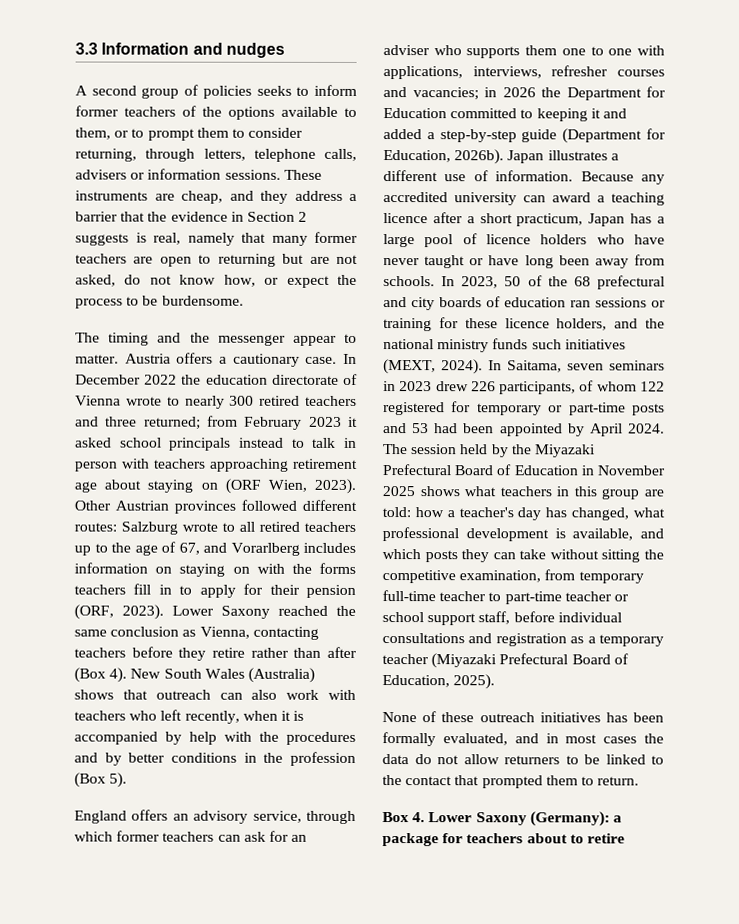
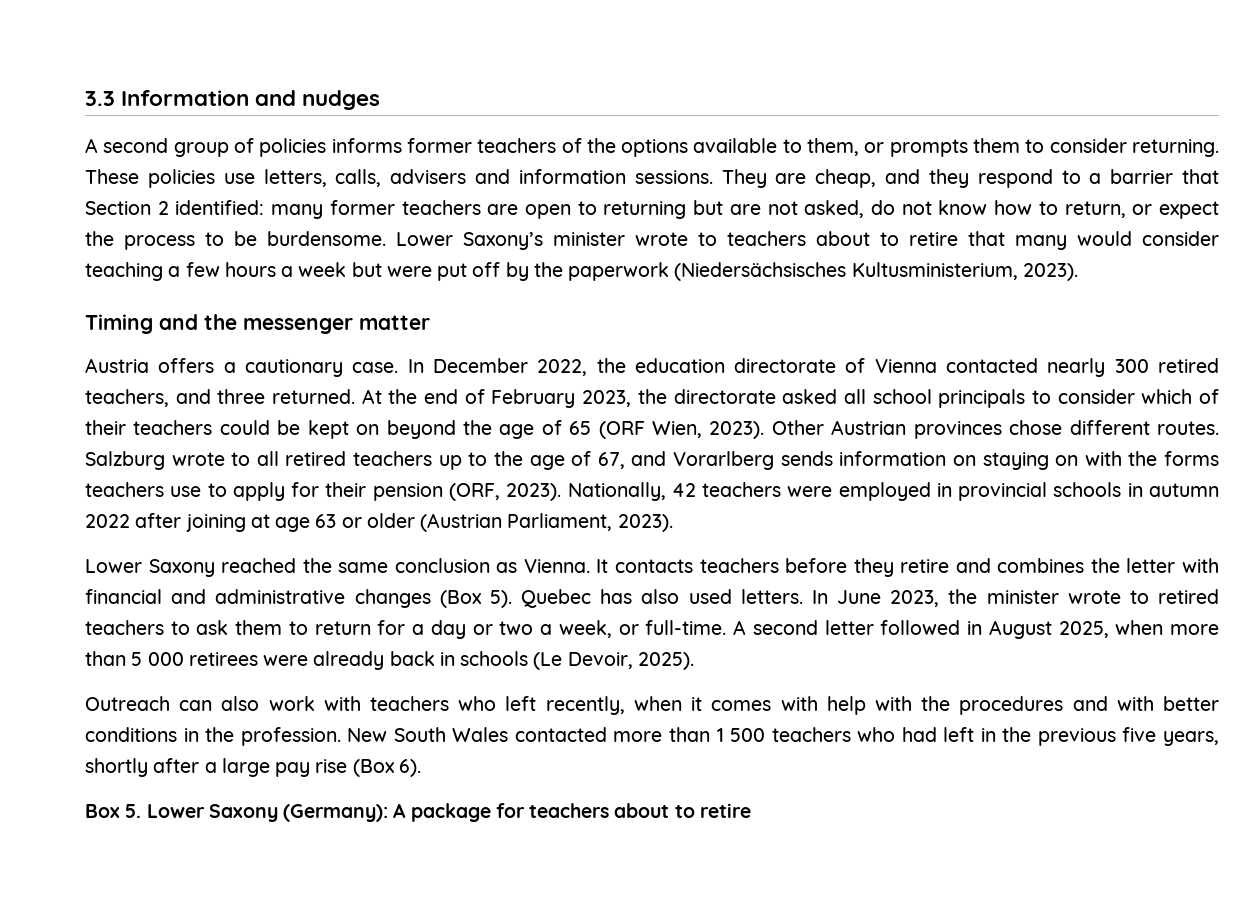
[256,84,357,96] seeks to inform -> [331,138,402,153] informs
[131,128,195,141] to prompt -> [889,139,968,157] prompts
[75,148,316,162] returning, through letters, telephone -> [1131,139,1219,157] [85,169,327,188] returning. These policies use letters,
[130,172,146,180] or -> [475,169,510,184] and
[283,169,322,180] [75,190,148,201] These instruments -> [721,169,767,188] They
[294,190,343,201] address -> [977,169,1081,188] respond to
[147,211,308,222] [75,232,266,246] the evidence in Section 2 suggests is real, namely that -> [85,200,265,215] Section 2 identified:
[223,274,256,287] how, -> [994,200,1126,218] how to return,
[75,332,357,346] [75,354,119,364] // The timing and the messenger appear to matter. -> [396,231,1219,250] [85,262,1078,281] [85,314,430,334] Lower Saxony’s minister wrote to teachers about to retire that many would consider teaching a few hours a week but were put off by the paperwork (Niedersächsisches Kultusministerium, 2023). // Timing and the messenger matter //
[144,374,178,385] 2022 -> [537,359,588,376] 2022,
[125,396,180,406] wrote to -> [946,358,1039,373] contacted
[305,395,357,406] teachers -> [85,389,169,407] teachers,
[143,415,358,430] [75,437,357,451] [74,458,358,472] [74,479,218,493] returned; from February 2023 it asked school principals instead to talk in person with teachers approaching retirement age about staying on -> [272,389,1220,408] [85,420,592,439] returned. At the end of February 2023, the directorate asked all school principals to consider which of their teachers could be kept on beyond the age of 65
[241,499,357,511] [74,522,117,532] followed different routes: -> [1009,420,1220,435] chose different routes.
[303,542,356,553] includes -> [780,451,833,466] sends
[133,583,172,595] fill in -> [170,486,202,497] use
(164, 612) none -> [567,482,1220,501] [85,513,673,532] Nationally, 42 teachers were employed in provincial schools in autumn 2022 after joining at age 63 or older (Austrian Parliament, 2023). //
[199,626,319,640] Vienna, contacting -> [523,559,693,573] Vienna. It contacts
[250,646,357,658] [74,667,315,683] [74,689,211,700] rather than after (Box 4). New South Wales (Australia) shows that outreach -> [955,558,1219,573] [85,589,1219,608] [85,620,1219,639] [85,651,694,670] [85,696,170,711] and combines the letter with financial and administrative changes (Box 5). Quebec has also used letters. In June 2023, the minister wrote to retired teachers to ask them to return for a day or two a week, or full-time. A second letter followed in August 2025, when more than 5 000 retirees were already back in schools (Le Devoir, 2025). // Outreach
[293,710,305,721] [74,731,182,745] is accompanied by -> [711,696,818,711] comes with
[104,752,122,766] by -> [1116,696,1154,711] with
[290,751,356,766] [74,772,128,788] [74,809,356,824] [74,830,308,842] [383,45,665,59] [383,65,665,80] [383,86,666,101] [383,108,627,122] [383,128,666,144] [383,149,619,165] [383,170,665,185] [383,192,665,206] [383,212,665,227] [383,233,665,248] [383,254,665,269] [383,275,665,290] [383,296,666,311] [383,317,665,332] [383,338,626,353] [383,359,665,375] [383,380,665,395] [383,401,665,416] [383,423,665,437] [383,444,596,458] [382,464,665,476] [382,486,664,500] [382,507,665,521] [382,527,664,542] [382,549,664,563] [382,569,644,584] [382,590,629,605] [382,611,622,626] [382,633,664,647] [382,653,629,669] [382,674,496,690] [382,711,664,723] [382,732,664,747] [382,754,664,765] [382,775,640,789] profession (Box 5). // England offers an advisory service, through which former teachers can ask for an adviser who supports them one to one with applications, interviews, refresher courses and vacancies; in 2026 the Department for Education committed to keeping it and added a step-by-step guide (Department for Education, 2026b). Japan illustrates a different use of information. Because any accredited university can award a teaching licence after a short practicum, Japan has a large pool of licence holders who have never taught or have long been away from schools. In 2023, 50 of the 68 prefectural and city boards of education ran sessions or training for these licence holders, and the national ministry funds such initiatives (MEXT, 2024). In Saitama, seven seminars in 2023 drew 226 participants, of whom 122 registered for temporary or part-time posts and 53 had been appointed by April 2024. The session held by the Miyazaki Prefectural Board of Education in November 2025 shows what teachers in this group are told: how a teacher's day has changed, what professional development is available, and which posts they can take without sitting the competitive examination, from temporary full-time teacher to part-time teacher or school support staff, before individual consultations and registration as a temporary teacher (Miyazaki Prefectural Board of Education, 2025). // None of these outreach initiatives has been formally evaluated, and in most cases the data do not allow returners to be linked to the contact that prompted them to return. -> [240,727,1219,746] [85,758,421,777] profession. New South Wales contacted more than 1 500 teachers who had left in the previous five years, shortly after a large pay rise (Box 6).
[412,812,426,823] 4. -> [125,804,142,818] 5.
[612,815,622,823] a -> [393,803,407,818] A

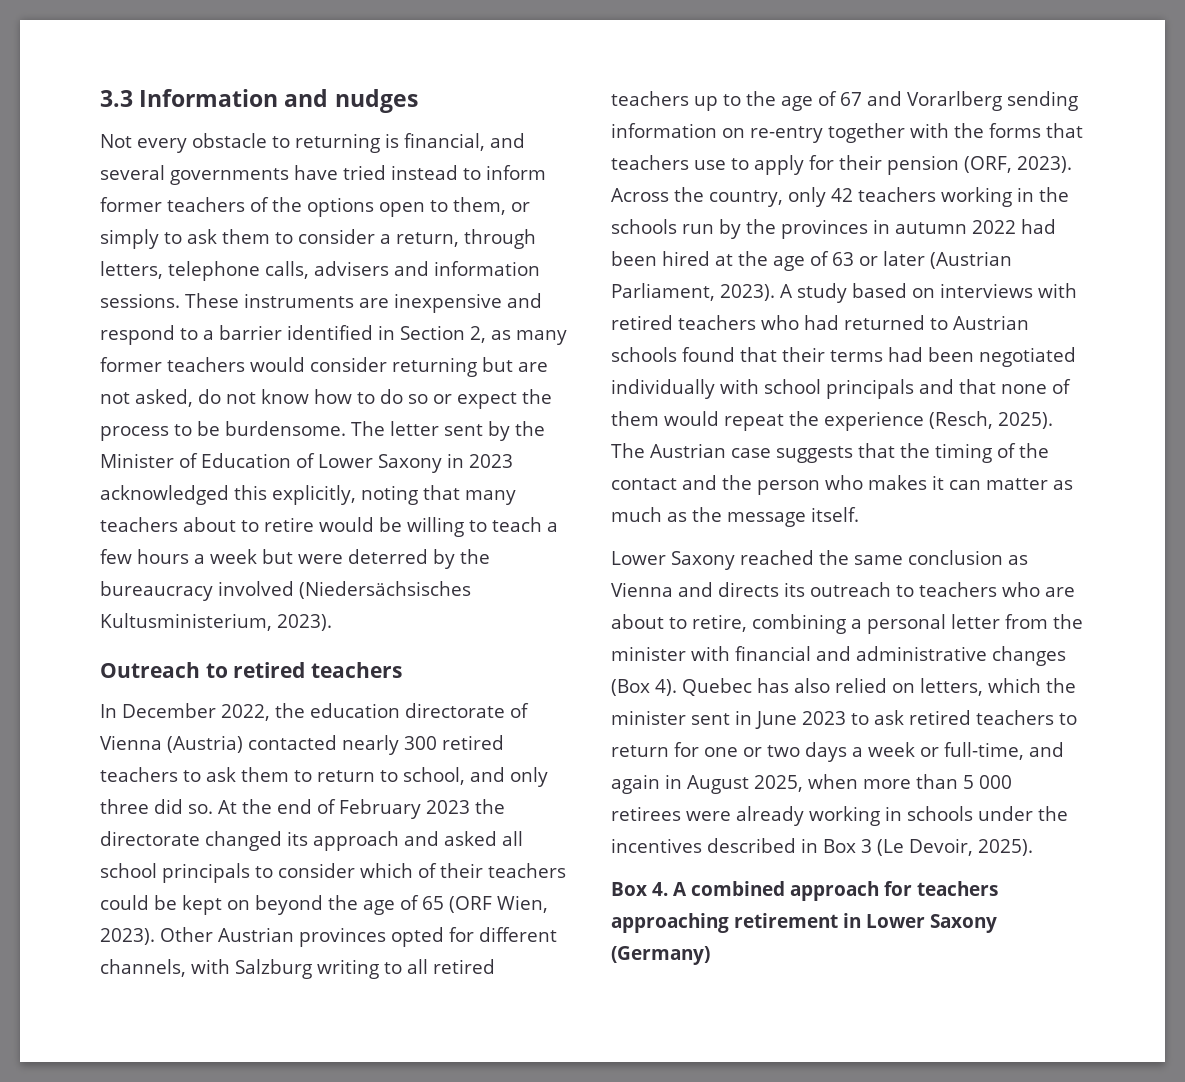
[85,138,402,157] A second group of policies informs -> [100,133,525,153] [100,165,546,185] Not every obstacle to returning is financial, and several governments have tried instead to inform
[693,138,778,153] available -> [379,202,425,217] open
[889,138,1219,157] [85,169,327,188] prompts them to consider returning. These policies use letters, -> [100,229,536,249] [100,261,260,281] simply to ask them to consider a return, through letters, telephone
[721,169,1220,188] [85,200,597,219] They are cheap, and they respond to a barrier that Section 2 identified: many former teachers are open to -> [185,293,542,313] [100,325,567,345] [100,357,387,372] These instruments are inexpensive and respond to a barrier identified in Section 2, as many former teachers would consider
[1064,201,1126,218] return, -> [380,389,428,404] do so
[396,231,1219,250] [85,262,163,281] Lower Saxony’s minister wrote to teachers about to retire that many would consider teaching -> [351,421,545,441] [100,453,513,473] [100,485,516,505] [100,517,542,537] The letter sent by the Minister of Education of Lower Saxony in 2023 acknowledged this explicitly, noting that many teachers about to retire would be willing to teach
[437,262,1078,281] [85,314,430,334] [85,358,399,377] put off by the paperwork (Niedersächsisches Kultusministerium, 2023). // Timing and the messenger matter // Austria offers a cautionary case. -> [348,549,490,569] [100,581,471,601] [100,613,332,631] [100,662,402,678] deterred by the bureaucracy involved (Niedersächsisches Kultusministerium, 2023). // Outreach to retired teachers //
(937, 366) none -> [167,735,243,753] (Austria)
[85,389,356,407] teachers, and three returned. -> [100,767,548,787] [100,799,213,814] teachers to ask them to return to school, and only three did so.
[582,390,632,407] 2023, -> [426,800,470,814] 2023
(776, 396) none -> [205,831,439,851] changed its approach and
[1009,420,1220,435] [85,451,225,470] chose different routes. Salzburg wrote -> [391,927,557,947] [100,959,379,979] opted for different channels, with Salzburg writing
[597,452,625,469] 67, -> [840,92,862,106] 67
[780,451,833,466] sends -> [1007,91,1078,111] sending
[982,452,1079,470] staying on -> [750,123,905,143] re-entry together
(1219, 458) none -> [1046,123,1083,138] that
[567,482,1220,501] [85,513,311,532] Nationally, 42 teachers were employed in provincial schools in autumn 2022 after joining at age -> [611,187,1069,207] [611,219,1056,239] [611,251,829,271] Across the country, only 42 teachers working in the schools run by the provinces in autumn 2022 had been hired at the age of
[366,513,415,528] older -> [883,251,925,266] later
(673, 523) none -> [780,283,1077,303] [611,315,1029,330] [611,347,1076,367] [611,379,1071,399] [611,411,1053,431] [611,443,1049,463] [611,475,1073,495] [611,507,859,527] A study based on interviews with retired teachers who had returned to Austrian schools found that their terms had been negotiated individually with school principals and that none of them would repeat the experience (Resch, 2025). The Austrian case suggests that the timing of the contact and the person who makes it can matter as much as the message itself.
[523,558,1176,577] Vienna. It contacts teachers before they retire and combines the letter -> [611,582,1075,597] [611,614,1083,634] [611,646,686,661] Vienna and directs its outreach to teachers who are about to retire, combining a personal letter from the minister
[489,590,512,608] 5). -> [655,679,677,696] 4).
[688,589,1219,607] [85,620,961,639] used letters. In June 2023, the minister wrote to retired teachers to ask them to return for a day or two a week, or full-time. A second letter followed -> [835,678,1076,696] [611,710,1077,729] [611,742,1064,762] [611,774,660,794] relied on letters, which the minister sent in June 2023 to ask retired teachers to return for one or two days a week or full-time, and again
[389,651,435,666] back -> [809,806,880,826] working
[533,652,694,670] [85,696,1219,715] [85,727,1219,746] [85,758,421,777] [85,803,751,822] (Le Devoir, 2025). // Outreach can also work with teachers who left recently, when it comes with help with the procedures and with better conditions in the profession. New South Wales contacted more than 1 500 teachers who had left in the previous five years, shortly after a large pay rise (Box 6). // Box 5. Lower Saxony (Germany): A package for teachers about to retire -> [978,806,1068,821] [611,838,1033,856] [611,881,998,901] [611,913,997,933] [611,946,710,965] under the incentives described in Box 3 (Le Devoir, 2025). // Box 4. A combined approach for teachers approaching retirement in Lower Saxony (Germany)

